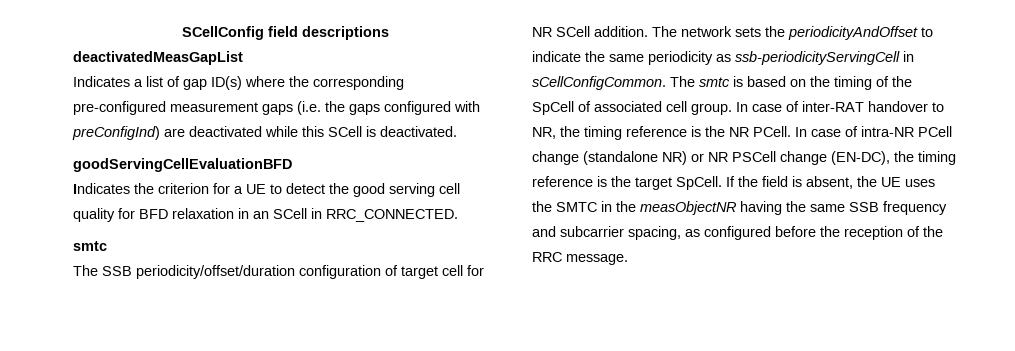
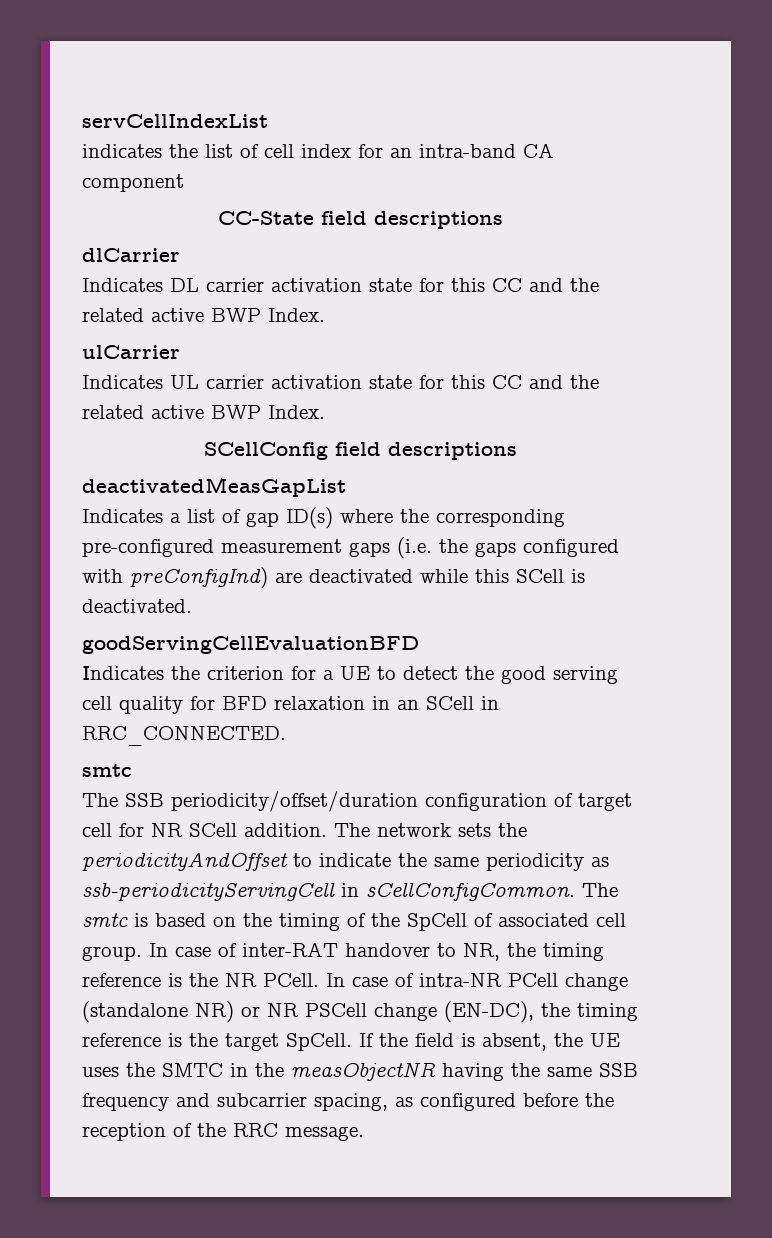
(181, 33) none -> [82,114,268,128] [82,143,554,158] [82,174,184,192] [217,211,503,229] [82,248,180,262] [82,278,599,292] [82,308,325,322] [82,345,180,359] [82,375,599,389] [82,405,325,419] servCellIndexList // indicates the list of cell index for an intra-band CA component // CC-State field descriptions // dlCarrier // Indicates DL carrier activation state for this CC and the related active BWP Index. // ulCarrier // Indicates UL carrier activation state for this CC and the related active BWP Index. //

